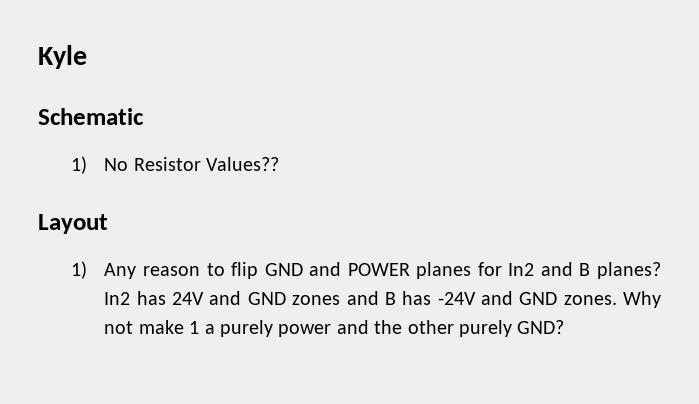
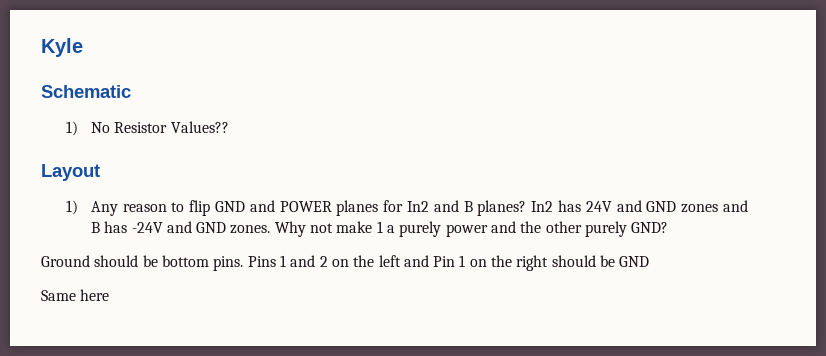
(565, 327) none -> [41,255,650,271] [41,289,110,301] // Ground should be bottom pins. Pins 1 and 2 on the left and Pin 1 on the right should be GND // Same here

